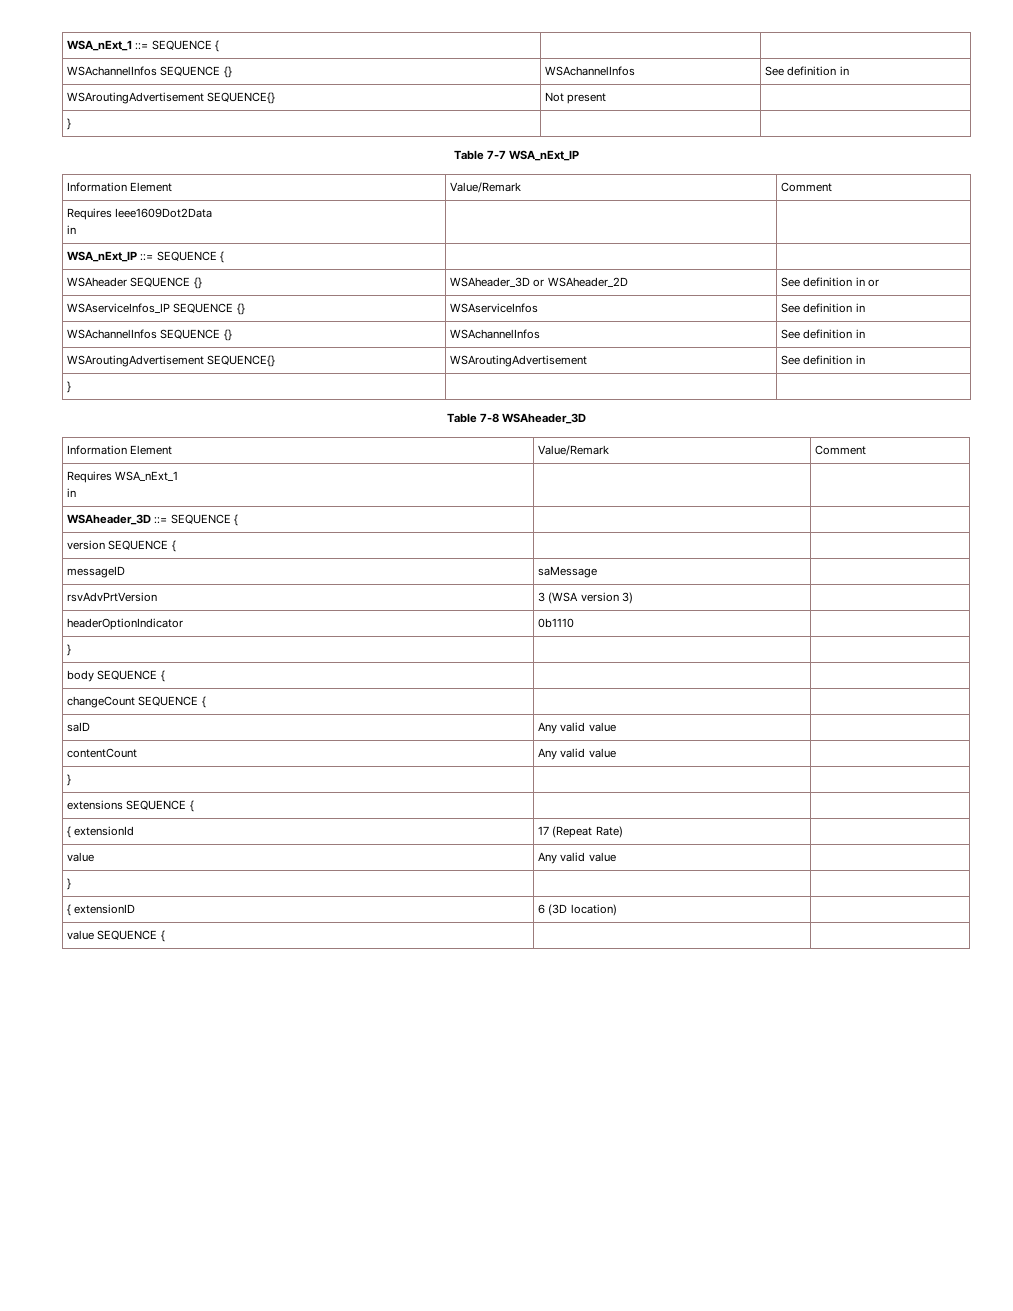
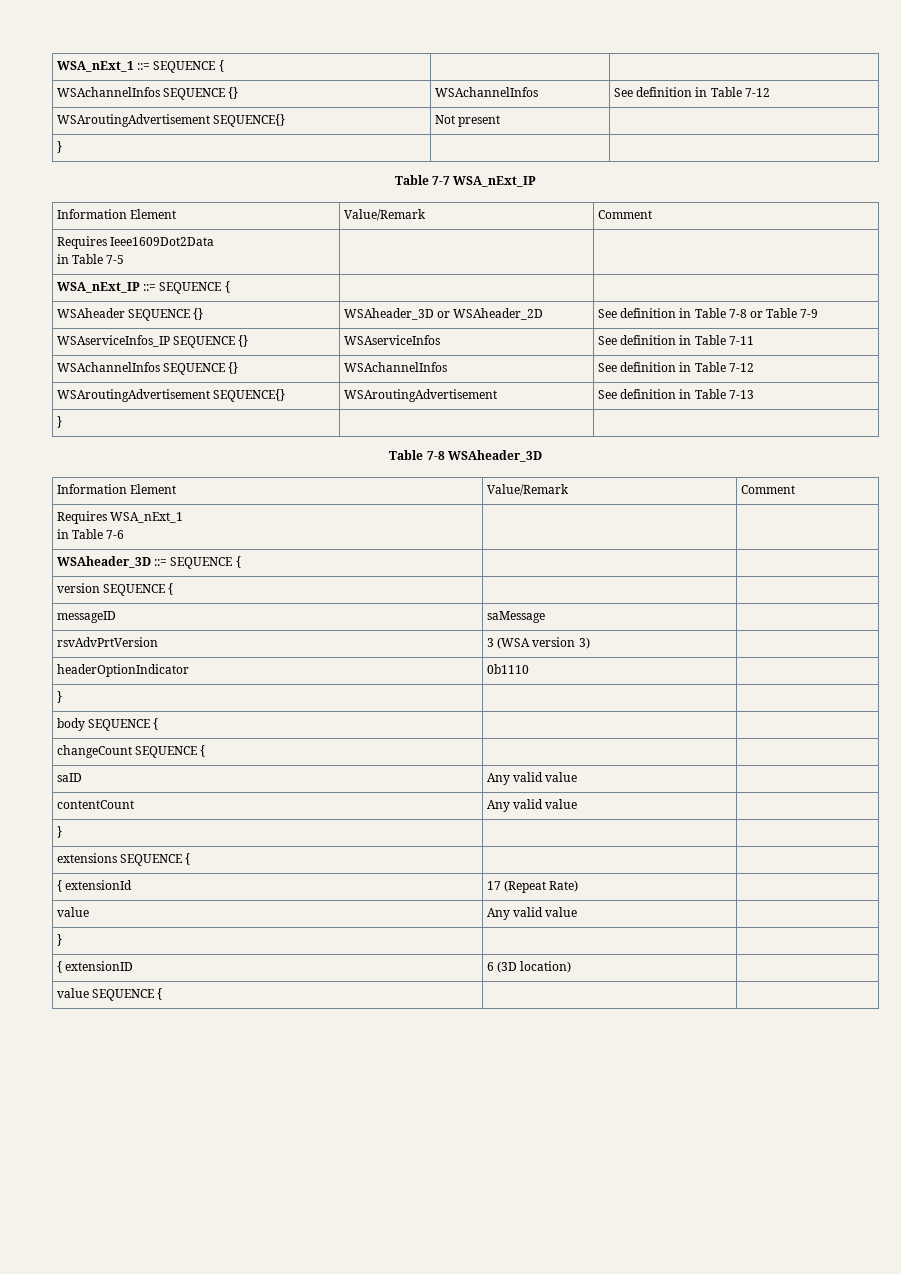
(849, 70) none -> [710,87,770,97] Table 7-12
(77, 229) none -> [72,254,125,264] Table 7-5
[867,279,879,287] or -> [694,308,819,318] Table 7-8 or Table 7-9
[67,329,232,341] [450,329,541,339] [781,329,865,339] // WSAchannelInfos SEQUENCE {} | WSAchannelInfos | See definition in -> [694,335,754,345] [56,362,239,375] [343,362,447,372] [597,362,754,372] Table 7-11 // WSAchannelInfos SEQUENCE {} | WSAchannelInfos | See definition in Table 7-12
(865, 359) none -> [694,389,754,399] Table 7-13
(77, 492) none -> [72,529,125,539] Table 7-6

